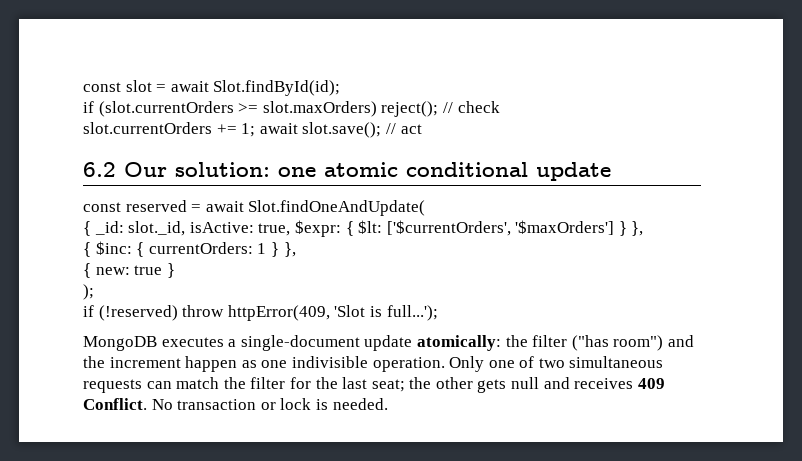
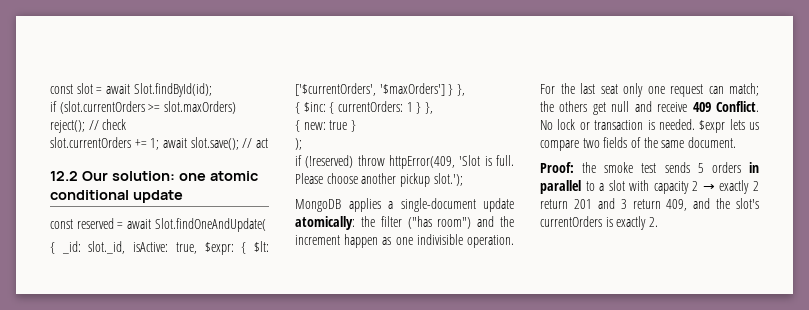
[83,162,116,177] 6.2 -> [50,171,78,181] 12.2
[386,305,438,321] full...'); -> [496,155,514,166] [295,173,463,187] full. Please choose another pickup slot.');
[161,337,224,347] executes -> [348,198,381,212] applies
[449,356,664,372] [83,377,507,393] Only one of two simultaneous requests can match the filter for the last seat; the other gets -> [540,83,759,97] [540,101,606,115] For the last seat only one request can match; the others get
[574,378,634,389] receives -> [657,102,688,112] receive
[177,398,388,410] transaction or lock is needed. -> [557,119,759,133] [540,137,736,151] [540,162,759,173] [540,180,759,194] [540,198,759,211] [540,216,658,230] lock or transaction is needed. $expr lets us compare two fields of the same document. // Proof: the smoke test sends 5 orders in parallel to a slot with capacity 2 → exactly 2 return 201 and 3 return 409, and the slot's currentOrders is exactly 2.

